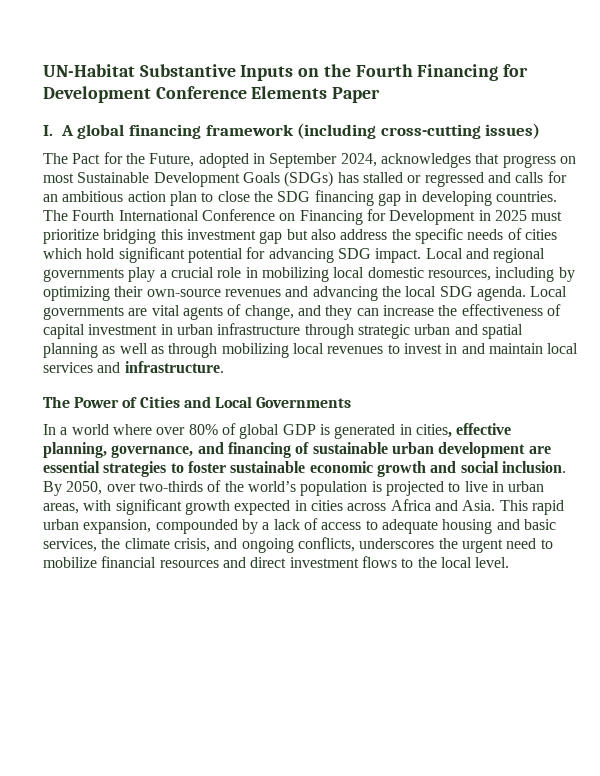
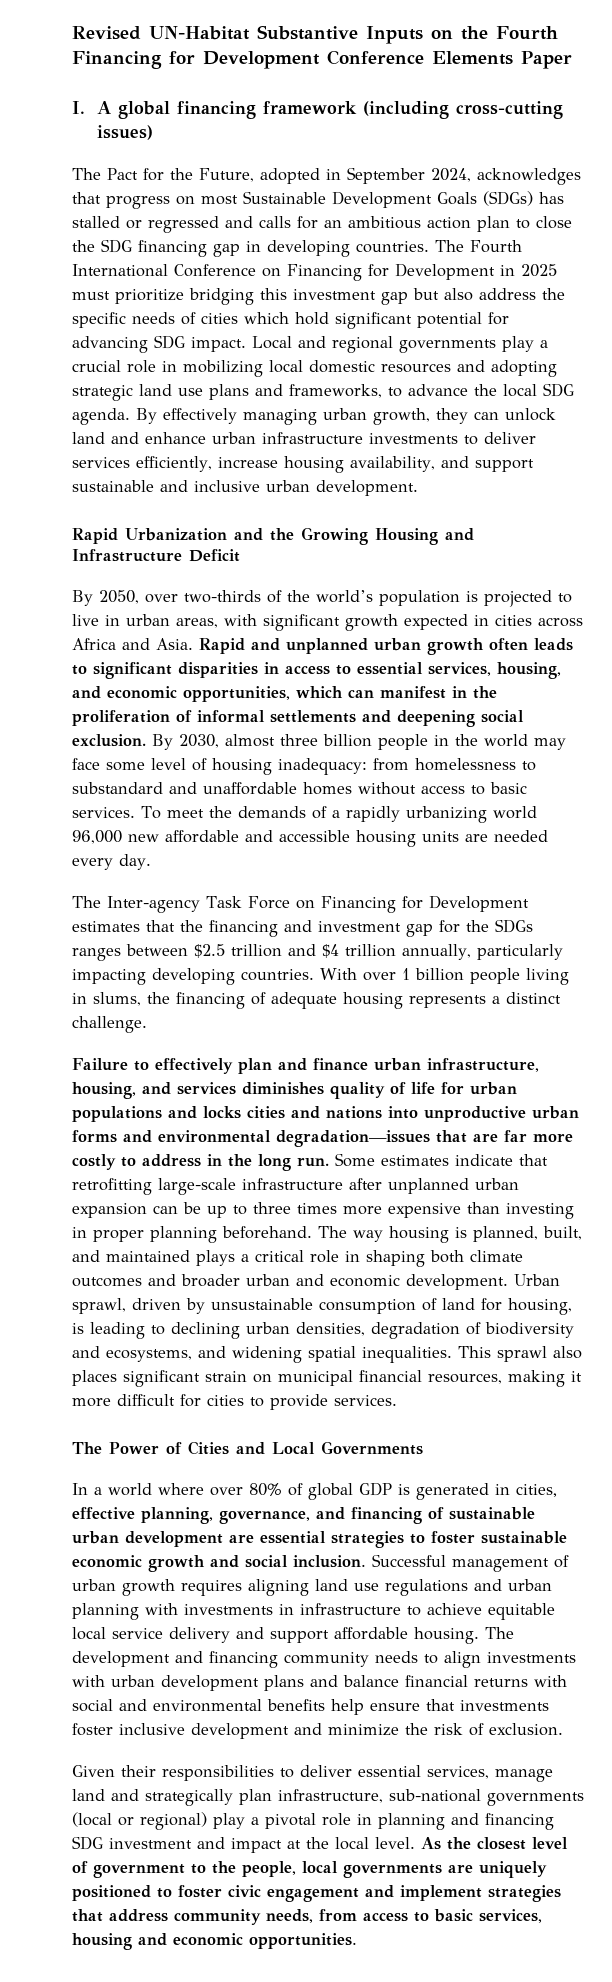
(43, 70) none -> [72,26,141,40] Revised
[427,267,575,282] [43,286,568,301] [43,304,561,320] [43,323,523,339] [43,343,579,358] [43,361,224,373] resources, including by optimizing their own-source revenues and advancing the local SDG agenda. Local governments are vital agents of change, and they can increase the effectiveness of capital investment in urban infrastructure through strategic urban and spatial planning as well as through mobilizing local revenues to invest in and maintain local services and infrastructure. -> [381,360,557,377] [72,383,574,401] [72,408,556,425] [72,432,536,445] [72,456,534,473] [72,480,418,496] [72,527,474,545] [72,549,240,562] [72,590,572,607] [72,614,583,631] [72,638,573,655] [72,662,561,679] [72,686,497,702] [72,710,524,727] [72,734,566,750] [72,758,536,775] [72,782,527,795] [72,806,537,823] [72,830,548,847] [72,854,151,870] [72,895,529,913] [72,919,533,937] [72,944,563,961] [72,968,569,985] [72,992,561,1009] [72,1016,147,1033] [72,1058,539,1074] [72,1082,517,1099] [72,1106,579,1122] [72,1130,573,1147] [72,1153,548,1171] [72,1178,519,1195] [72,1202,574,1219] [72,1226,582,1243] [72,1250,523,1267] [72,1274,560,1290] [72,1298,572,1315] [72,1322,574,1339] [72,1346,582,1363] [72,1370,582,1387] [72,1394,397,1410] resources and adopting strategic land use plans and frameworks, to advance the local SDG agenda. By effectively managing urban growth, they can unlock land and enhance urban infrastructure investments to deliver services efficiently, increase housing availability, and support sustainable and inclusive urban development. // Rapid Urbanization and the Growing Housing and Infrastructure Deficit // By 2050, over two-thirds of the world’s population is projected to live in urban areas, with significant growth expected in cities across Africa and Asia. Rapid and unplanned urban growth often leads to significant disparities in access to essential services, housing, and economic opportunities, which can manifest in the proliferation of informal settlements and deepening social exclusion. By 2030, almost three billion people in the world may face some level of housing inadequacy: from homelessness to substandard and unaffordable homes without access to basic services. To meet the demands of a rapidly urbanizing world 96,000 new affordable and accessible housing units are needed every day. // The Inter-agency Task Force on Financing for Development estimates that the financing and investment gap for the SDGs ranges between $2.5 trillion and $4 trillion annually, particularly impacting developing countries. With over 1 billion people living in slums, the financing of adequate housing represents a distinct challenge. // Failure to effectively plan and finance urban infrastructure, housing, and services diminishes quality of life for urban populations and locks cities and nations into unproductive urban forms and environmental degradation—issues that are far more costly to address in the long run. Some estimates indicate that retrofitting large-scale infrastructure after unplanned urban expansion can be up to three times more expensive than investing in proper planning beforehand. The way housing is planned, built, and maintained plays a critical role in shaping both climate outcomes and broader urban and economic development. Urban sprawl, driven by unsustainable consumption of land for housing, is leading to declining urban densities, degradation of biodiversity and ecosystems, and widening spatial inequalities. This sprawl also places significant strain on municipal financial resources, making it more difficult for cities to provide services.
[43,480,545,496] [43,499,564,515] [43,518,556,534] [43,537,553,553] [43,556,510,568] By 2050, over two-thirds of the world’s population is projected to live in urban areas, with significant growth expected in cities across Africa and Asia. This rapid urban expansion, compounded by a lack of access to adequate housing and basic services, the climate crisis, and ongoing conflicts, underscores the urgent need to mobilize financial resources and direct investment flows to the local level. -> [372,1554,569,1572] [72,1579,552,1596] [72,1603,555,1620] [72,1627,514,1644] [72,1651,576,1668] [72,1675,567,1691] [72,1699,549,1715] [72,1723,563,1739] [72,1765,553,1782] [72,1789,584,1806] [72,1812,554,1830] [72,1836,568,1853] [72,1861,547,1878] [72,1885,561,1902] [72,1909,542,1925] [72,1933,357,1950] Successful management of urban growth requires aligning land use regulations and urban planning with investments in infrastructure to achieve equitable local service delivery and support affordable housing. The development and financing community needs to align investments with urban development plans and balance financial returns with social and environmental benefits help ensure that investments foster inclusive development and minimize the risk of exclusion. // Given their responsibilities to deliver essential services, manage land and strategically plan infrastructure, sub-national governments (local or regional) play a pivotal role in planning and financing SDG investment and impact at the local level. As the closest level of government to the people, local governments are uniquely positioned to foster civic engagement and implement strategies that address community needs, from access to basic services, housing and economic opportunities.

